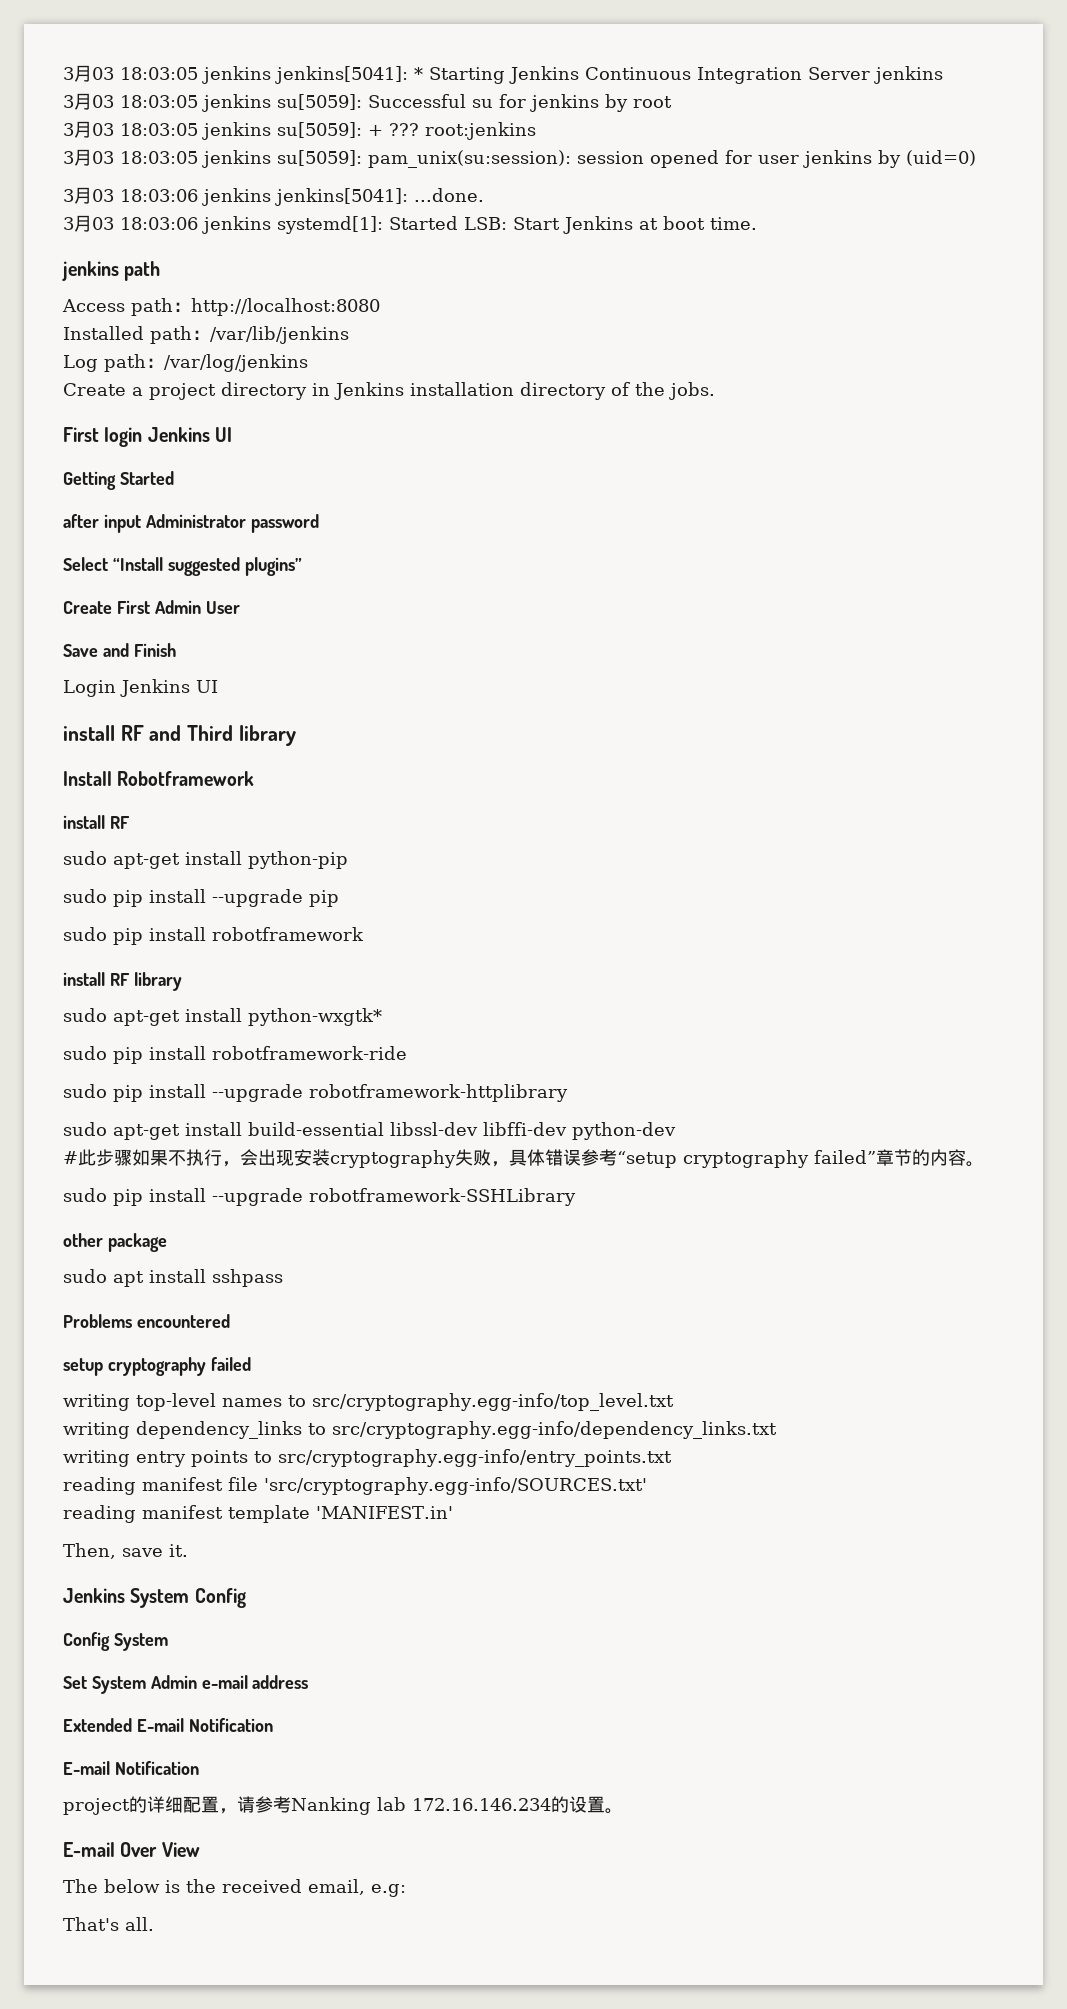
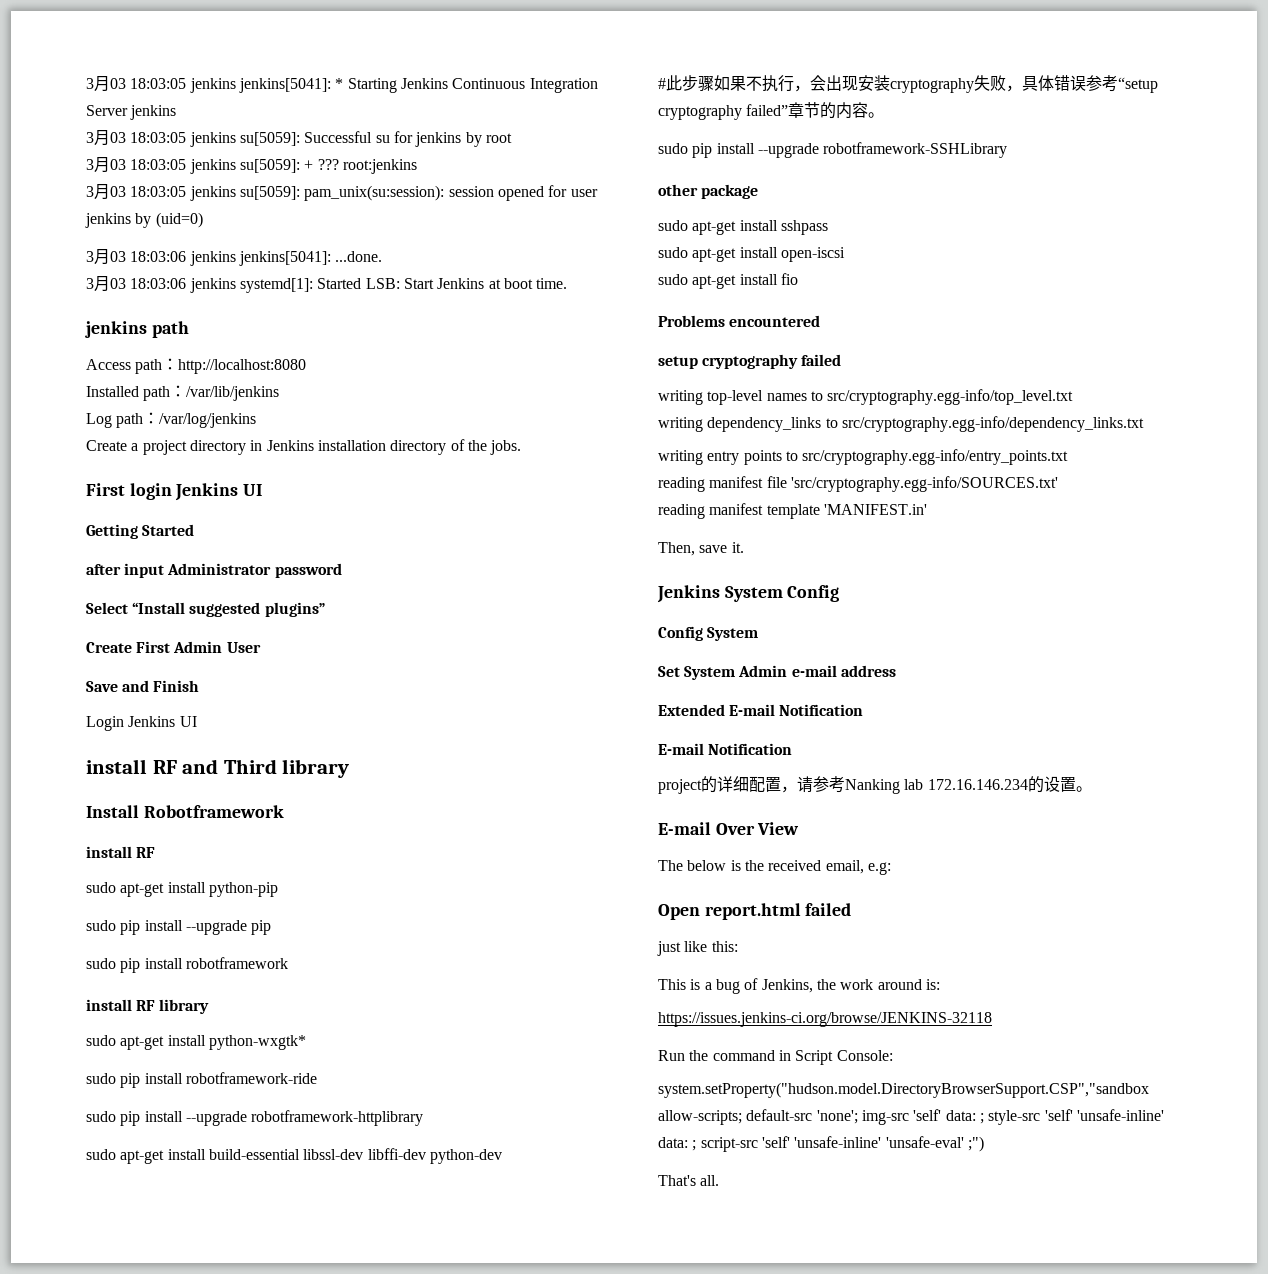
[113,1271,144,1287] apt -> [692,221,737,235] apt-get
(283, 1278) none -> [658,247,845,262] [658,273,798,289] // sudo apt-get install open-iscsi // sudo apt-get install fio
(406, 1890) none -> [658,903,852,920] [657,941,738,956] [658,978,940,994] [658,1012,992,1027] [658,1050,893,1065] [658,1082,1149,1098] [658,1109,1164,1125] [658,1136,984,1152] // Open report.html failed // just like this: // This is a bug of Jenkins, the work around is: // https://issues.jenkins-ci.org/browse/JENKINS-32118 // Run the command in Script Console: // system.setProperty("hudson.model.DirectoryBrowserSupport.CSP","sandbox allow-scripts; default-src 'none'; img-src 'self' data: ; style-src 'self' 'unsafe-inline' data: ; script-src 'self' 'unsafe-inline' 'unsafe-eval' ;")

